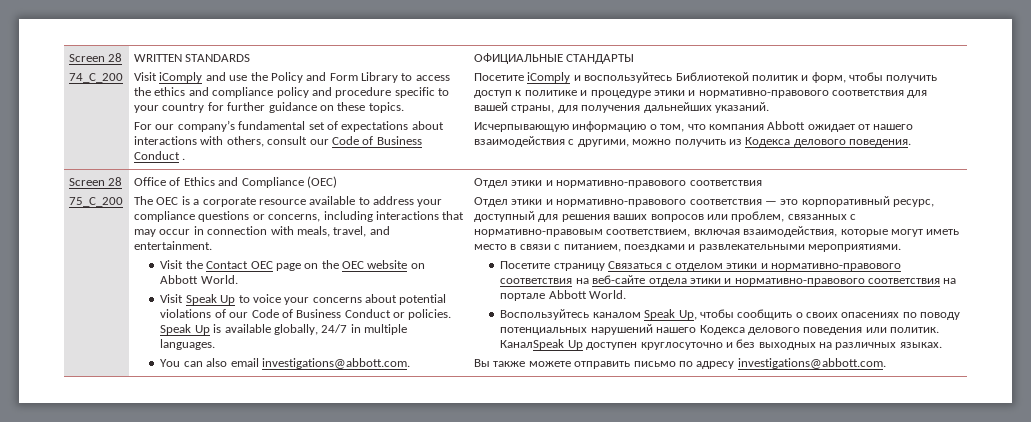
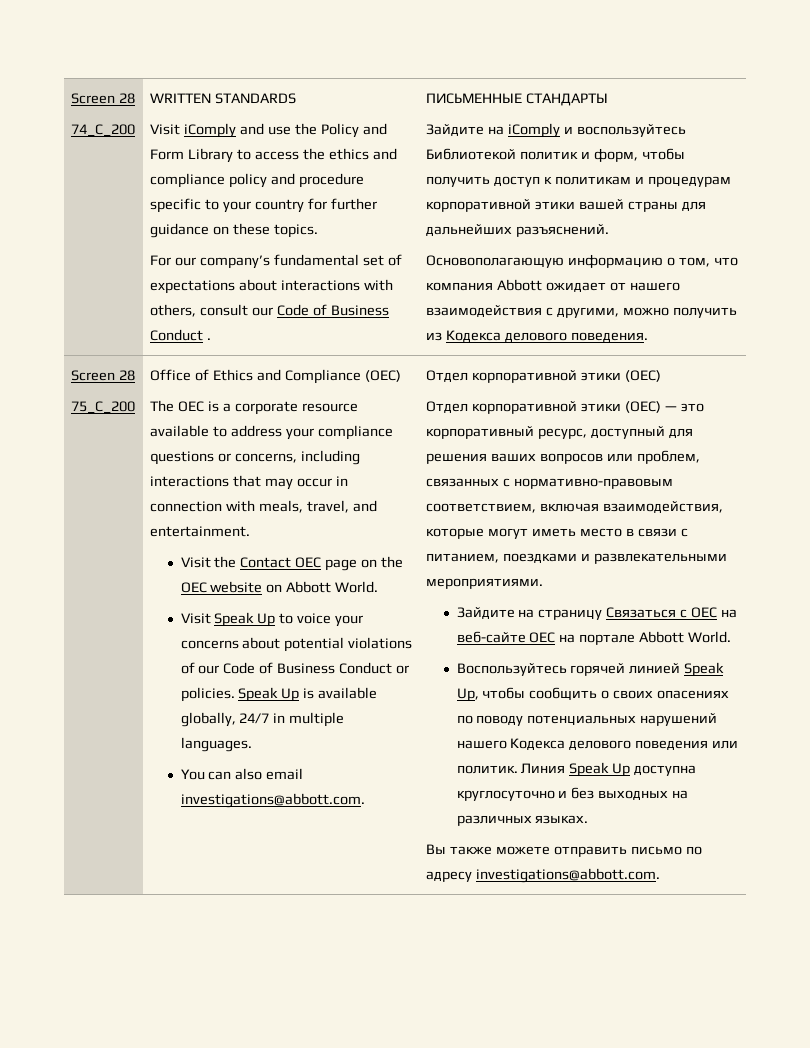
[474,53,564,64] ОФИЦИАЛЬНЫЕ -> [426,93,523,104] ПИСЬМЕННЫЕ
[474,73,525,81] Посетите -> [426,124,505,136] Зайдите на
[524,90,928,98] [474,102,769,113] [474,122,570,132] политике и процедуре этики и нормативно-правового соответствия для вашей страны, для получения дальнейших указаний. // Исчерпывающую -> [555,176,731,187] [426,199,707,212] [426,224,610,237] [426,255,565,268] политикам и процедурам корпоративной этики вашей страны для дальнейших разъяснений. // Основополагающую
[511,180,762,188] [474,197,762,207] этики и нормативно-правового соответствия // Отдел этики и нормативно-правового соответствия -> [472,370,662,383] [426,401,662,414] корпоративной этики (ОЕС) // Отдел корпоративной этики (ОЕС)
[500,261,551,269] Посетите -> [456,607,535,619] Зайдите на
[674,263,902,271] [500,275,941,286] отделом этики и нормативно-правового соответствия на веб-сайте отдела этики и нормативно-правового соответствия -> [691,607,738,618] [456,631,556,643] ОЕС на веб-сайте ОЕС
[592,312,641,318] каналом -> [570,663,681,676] горячей линией
[500,339,638,350] КаналSpeak Up доступен -> [521,762,697,777] Линия Speak Up доступна

